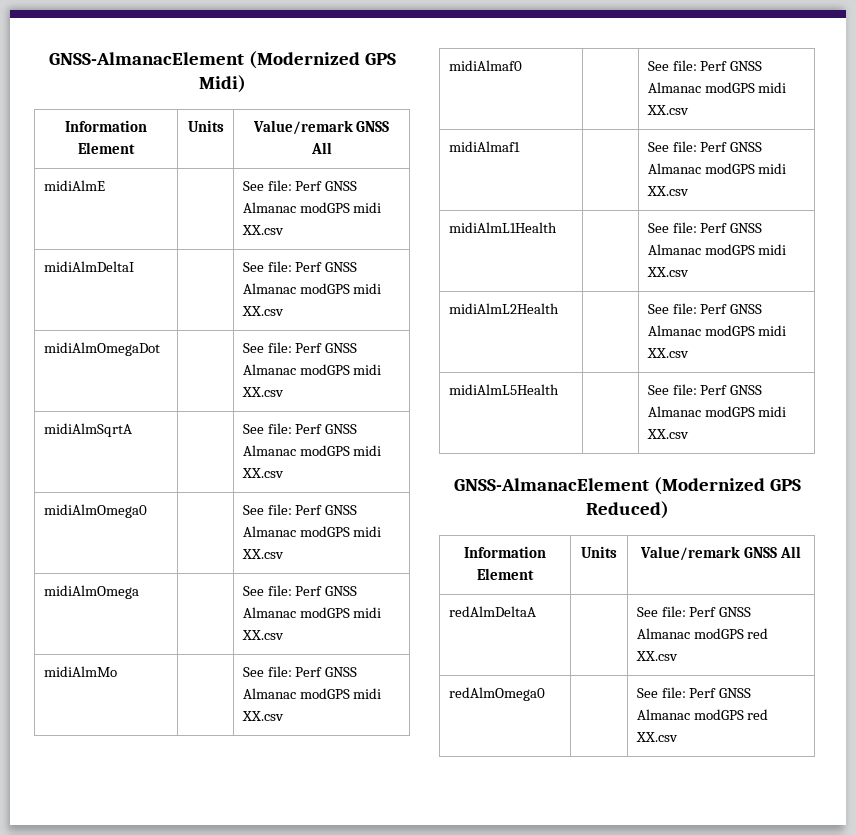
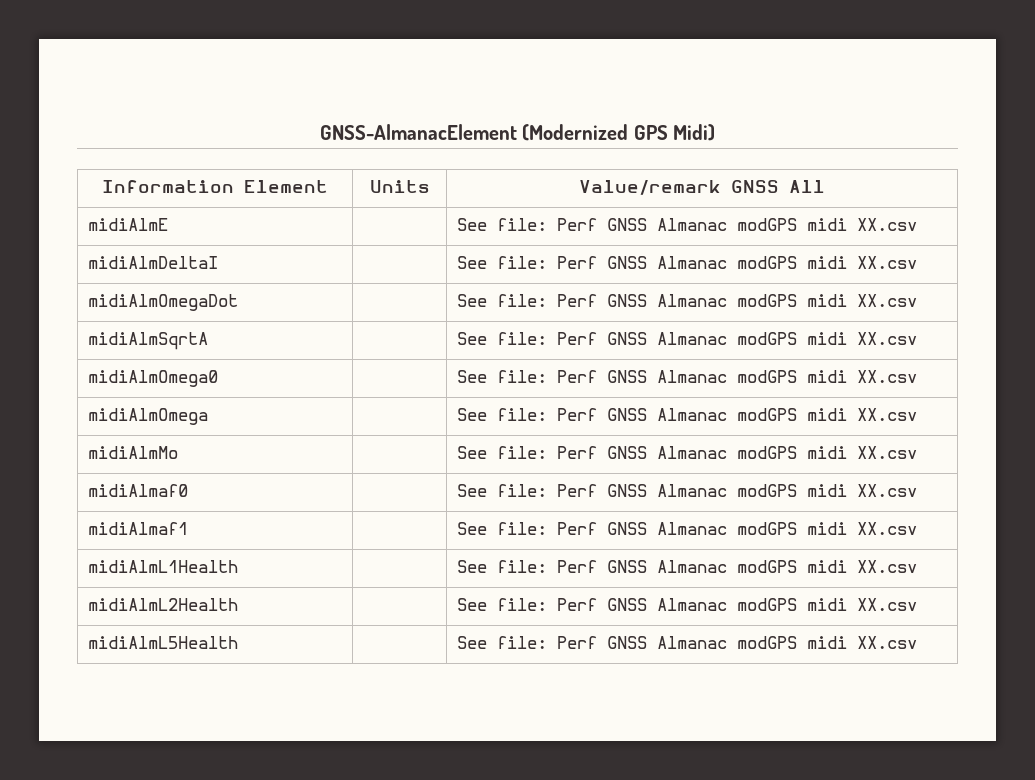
[453,477,801,495] [585,501,669,519] [464,546,546,558] [477,568,534,580] [581,546,617,558] [640,546,801,561] [448,606,536,617] [636,606,752,617] [636,628,769,639] [635,651,678,661] [448,687,545,701] [636,687,752,698] [636,709,769,720] [635,732,678,742] // GNSS-AlmanacElement (Modernized GPS Reduced) // Information Element | Units | Value/remark GNSS All // redAlmDeltaA | | See file: Perf GNSS Almanac modGPS red XX.csv // redAlmOmega0 | | See file: Perf GNSS Almanac modGPS red XX.csv -> (918, 642) none

